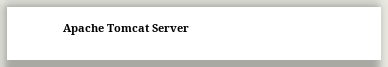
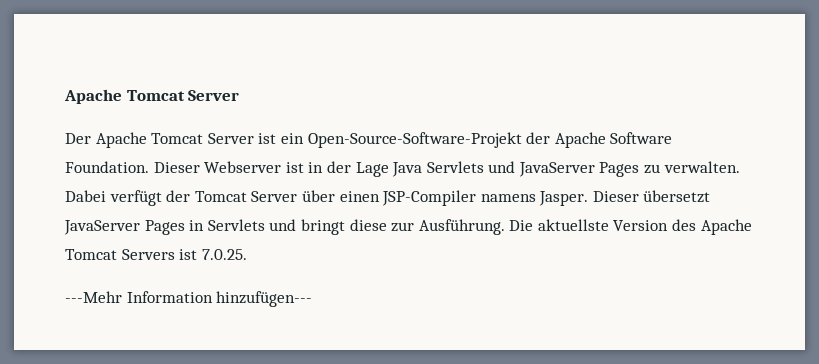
[63,24,189,35] Apache Tomcat Server -> [64,89,240,104] [65,132,673,148] [65,161,740,177] [65,190,711,206] [64,219,752,235] [65,249,247,260] [65,291,313,307] Apache Tomcat Server // Der Apache Tomcat Server ist ein Open-Source-Software-Projekt der Apache Software Foundation. Dieser Webserver ist in der Lage Java Servlets und JavaServer Pages zu verwalten. Dabei verfügt der Tomcat Server über einen JSP-Compiler namens Jasper. Dieser übersetzt JavaServer Pages in Servlets und bringt diese zur Ausführung. Die aktuellste Version des Apache Tomcat Servers ist 7.0.25. // ---Mehr Information hinzufügen---

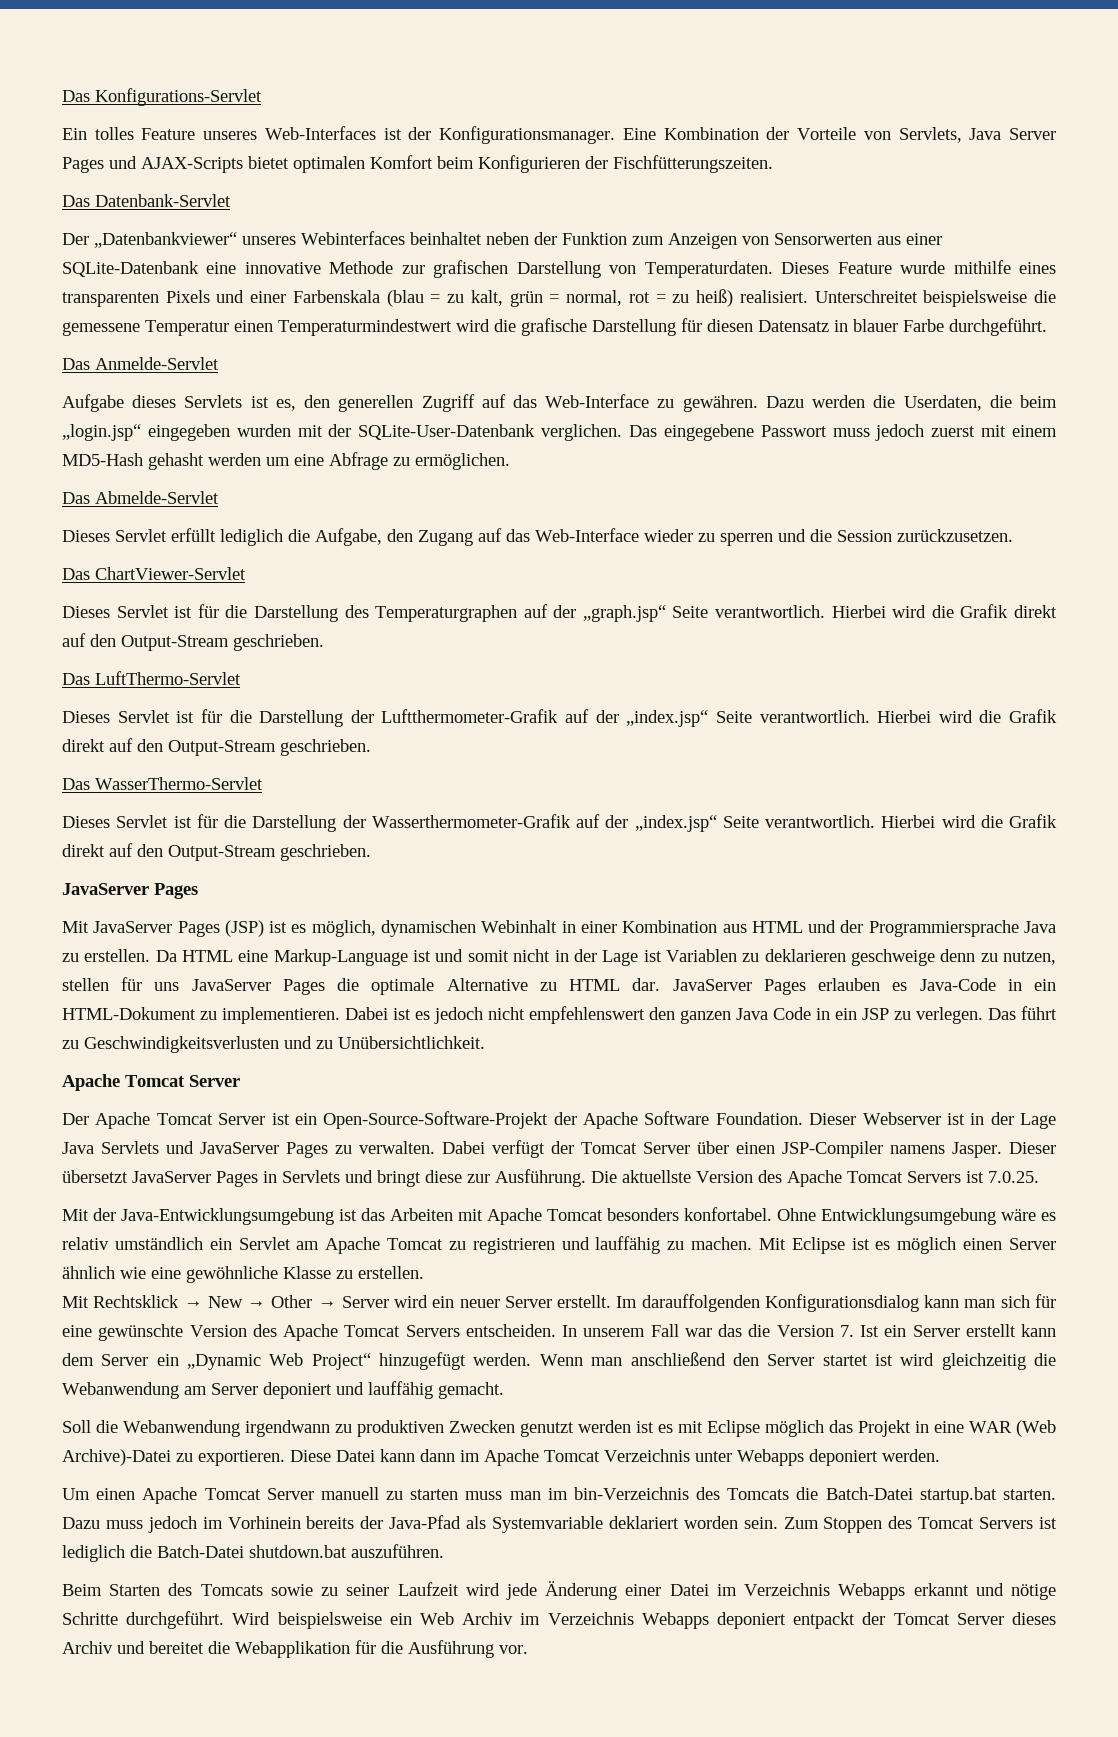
(64, 96) none -> [62,88,262,106] [62,126,1056,144] [62,155,773,173] [62,194,231,207] [62,231,942,249] [62,260,1056,278] [62,289,1056,307] [62,318,1047,336] [62,357,219,370] [62,394,1057,412] [62,424,1058,441] [62,452,510,470] [62,491,219,504] [62,528,1013,546] [62,567,246,580] [62,604,1058,622] [62,633,324,651] [62,671,241,685] [62,709,1057,727] [62,738,371,756] [62,777,263,790] [62,814,1057,832] [62,843,371,861] [62,883,198,899] [62,920,1056,937] [62,949,1057,966] [62,977,1057,995] [62,1006,1057,1024] [62,1036,485,1053] Das Konfigurations-Servlet // Ein tolles Feature unseres Web-Interfaces ist der Konfigurationsmanager. Eine Kombination der Vorteile von Servlets, Java Server Pages und AJAX-Scripts bietet optimalen Komfort beim Konfigurieren der Fischfütterungszeiten. // Das Datenbank-Servlet // Der „Datenbankviewer“ unseres Webinterfaces beinhaltet neben der Funktion zum Anzeigen von Sensorwerten aus einer SQLite-Datenbank eine innovative Methode zur grafischen Darstellung von Temperaturdaten. Dieses Feature wurde mithilfe eines transparenten Pixels und einer Farbenskala (blau = zu kalt, grün = normal, rot = zu heiß) realisiert. Unterschreitet beispielsweise die gemessene Temperatur einen Temperaturmindestwert wird die grafische Darstellung für diesen Datensatz in blauer Farbe durchgeführt. // Das Anmelde-Servlet // Aufgabe dieses Servlets ist es, den generellen Zugriff auf das Web-Interface zu gewähren. Dazu werden die Userdaten, die beim „login.jsp“ eingegeben wurden mit der SQLite-User-Datenbank verglichen. Das eingegebene Passwort muss jedoch zuerst mit einem MD5-Hash gehasht werden um eine Abfrage zu ermöglichen. // Das Abmelde-Servlet // Dieses Servlet erfüllt lediglich die Aufgabe, den Zugang auf das Web-Interface wieder zu sperren und die Session zurückzusetzen. // Das ChartViewer-Servlet // Dieses Servlet ist für die Darstellung des Temperaturgraphen auf der „graph.jsp“ Seite verantwortlich. Hierbei wird die Grafik direkt auf den Output-Stream geschrieben. // Das LuftThermo-Servlet // Dieses Servlet ist für die Darstellung der Luftthermometer-Grafik auf der „index.jsp“ Seite verantwortlich. Hierbei wird die Grafik direkt auf den Output-Stream geschrieben. // Das WasserThermo-Servlet // Dieses Servlet ist für die Darstellung der Wasserthermometer-Grafik auf der „index.jsp“ Seite verantwortlich. Hierbei wird die Grafik direkt auf den Output-Stream geschrieben. // JavaServer Pages // Mit JavaServer Pages (JSP) ist es möglich, dynamischen Webinhalt in einer Kombination aus HTML und der Programmiersprache Java zu erstellen. Da HTML eine Markup-Language ist und somit nicht in der Lage ist Variablen zu deklarieren geschweige denn zu nutzen, stellen für uns JavaServer Pages die optimale Alternative zu HTML dar. JavaServer Pages erlauben es Java-Code in ein HTML-Dokument zu implementieren. Dabei ist es jedoch nicht empfehlenswert den ganzen Java Code in ein JSP zu verlegen. Das führt zu Geschwindigkeitsverlusten und zu Unübersichtlichkeit. //
[65,291,313,307] ---Mehr Information hinzufügen--- -> [62,1207,1056,1225] [62,1236,1057,1254] [62,1266,424,1283] [62,1294,1057,1312] [62,1324,1056,1341] [62,1352,1057,1370] [62,1381,504,1399] [62,1420,1056,1437] [62,1449,940,1466] [62,1487,1056,1504] [62,1515,1058,1533] [62,1544,444,1562] [62,1581,1056,1600] [62,1611,1057,1629] [62,1640,528,1658] Mit der Java-Entwicklungsumgebung ist das Arbeiten mit Apache Tomcat besonders konfortabel. Ohne Entwicklungsumgebung wäre es relativ umständlich ein Servlet am Apache Tomcat zu registrieren und lauffähig zu machen. Mit Eclipse ist es möglich einen Server ähnlich wie eine gewöhnliche Klasse zu erstellen. // Mit Rechtsklick → New → Other → Server wird ein neuer Server erstellt. Im darauffolgenden Konfigurationsdialog kann man sich für eine gewünschte Version des Apache Tomcat Servers entscheiden. In unserem Fall war das die Version 7. Ist ein Server erstellt kann dem Server ein „Dynamic Web Project“ hinzugefügt werden. Wenn man anschließend den Server startet ist wird gleichzeitig die Webanwendung am Server deponiert und lauffähig gemacht. // Soll die Webanwendung irgendwann zu produktiven Zwecken genutzt werden ist es mit Eclipse möglich das Projekt in eine WAR (Web Archive)-Datei zu exportieren. Diese Datei kann dann im Apache Tomcat Verzeichnis unter Webapps deponiert werden. // Um einen Apache Tomcat Server manuell zu starten muss man im bin-Verzeichnis des Tomcats die Batch-Datei startup.bat starten. Dazu muss jedoch im Vorhinein bereits der Java-Pfad als Systemvariable deklariert worden sein. Zum Stoppen des Tomcat Servers ist lediglich die Batch-Datei shutdown.bat auszuführen. // Beim Starten des Tomcats sowie zu seiner Laufzeit wird jede Änderung einer Datei im Verzeichnis Webapps erkannt und nötige Schritte durchgeführt. Wird beispielsweise ein Web Archiv im Verzeichnis Webapps deponiert entpackt der Tomcat Server dieses Archiv und bereitet die Webapplikation für die Ausführung vor.

